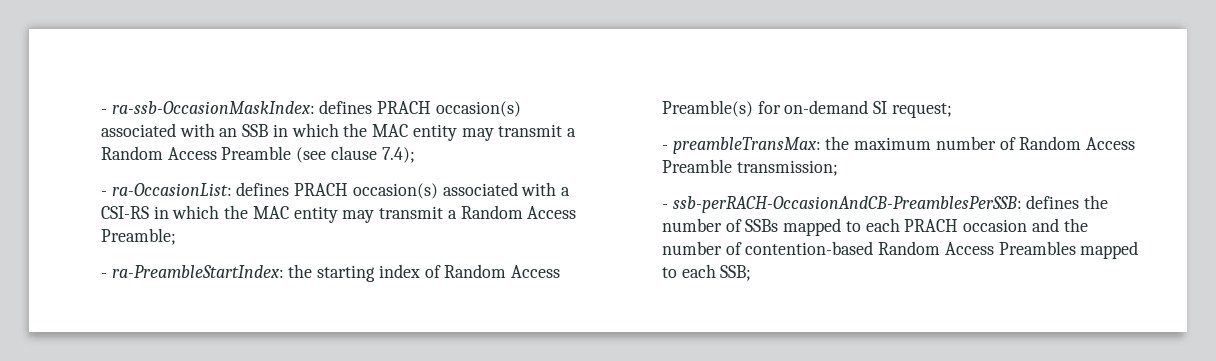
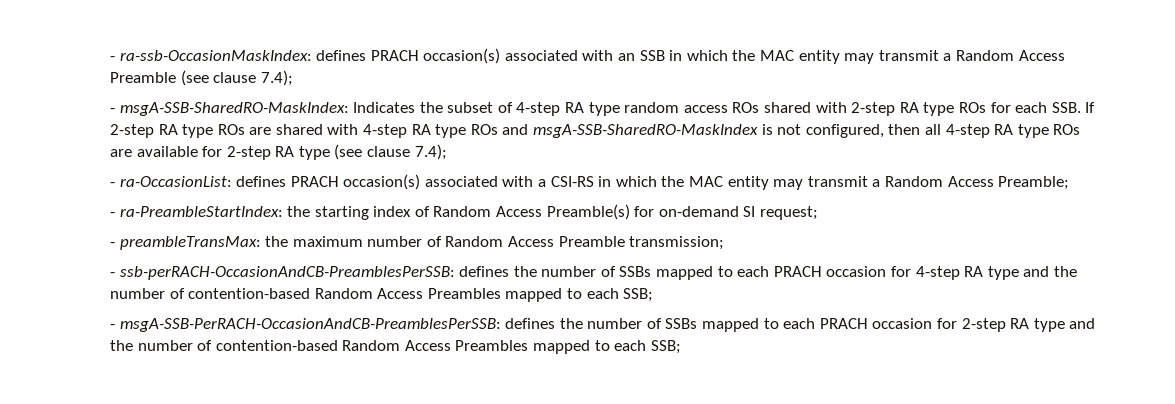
(415, 155) none -> [109,102,1096,116] [109,124,1081,138] [109,144,447,160] // - msgA-SSB-SharedRO-MaskIndex: Indicates the subset of 4-step RA type random access ROs shared with 2-step RA type ROs for each SSB. If 2-step RA type ROs are shared with 4-step RA type ROs and msgA-SSB-SharedRO-MaskIndex is not configured, then all 4-step RA type ROs are available for 2-step RA type (see clause 7.4);
(1028, 225) none -> [891,266,1019,280] for 4-step RA type
(752, 273) none -> [109,318,1096,332] [109,340,681,354] // - msgA-SSB-PerRACH-OccasionAndCB-PreamblesPerSSB: defines the number of SSBs mapped to each PRACH occasion for 2-step RA type and the number of contention-based Random Access Preambles mapped to each SSB;

